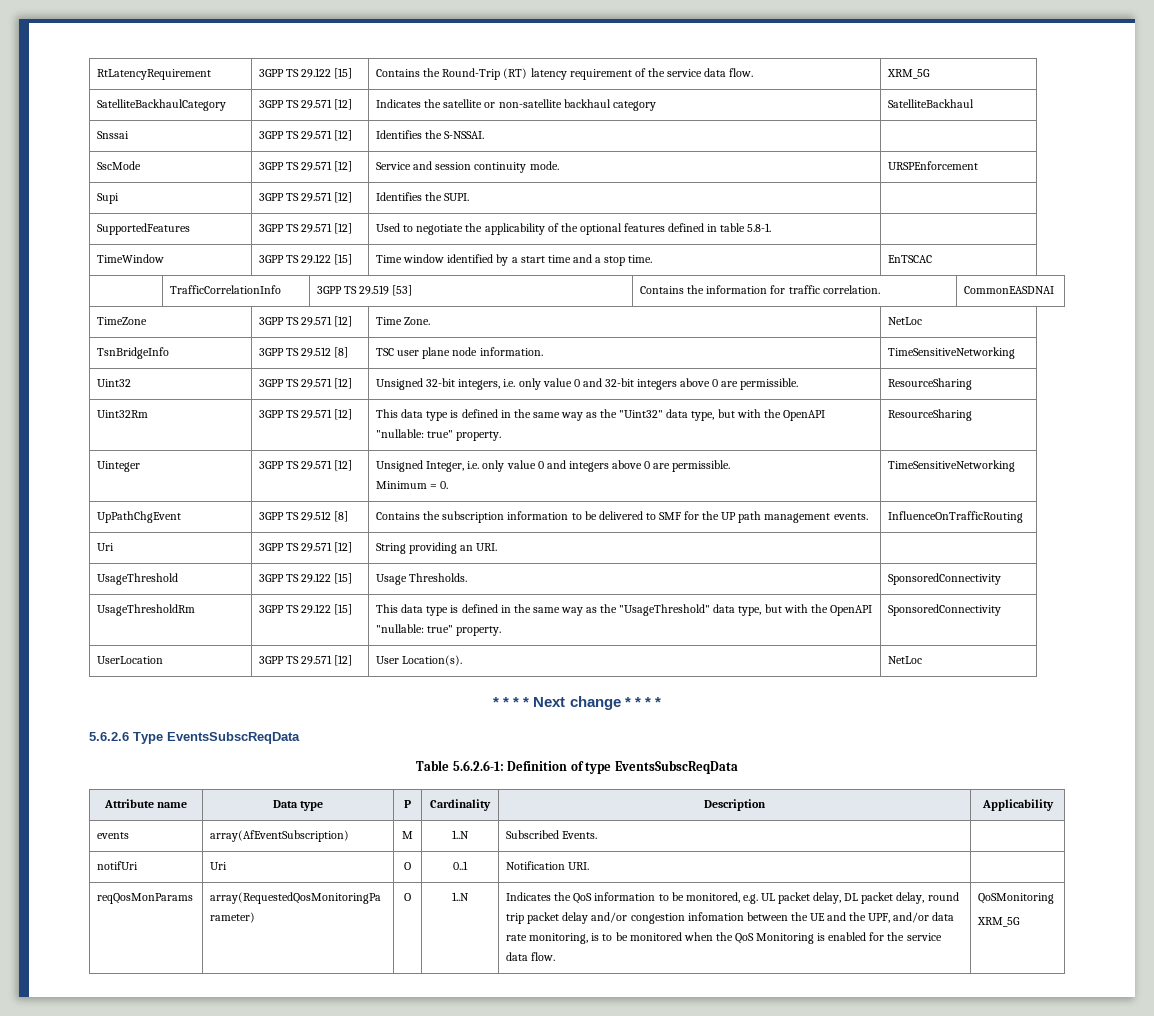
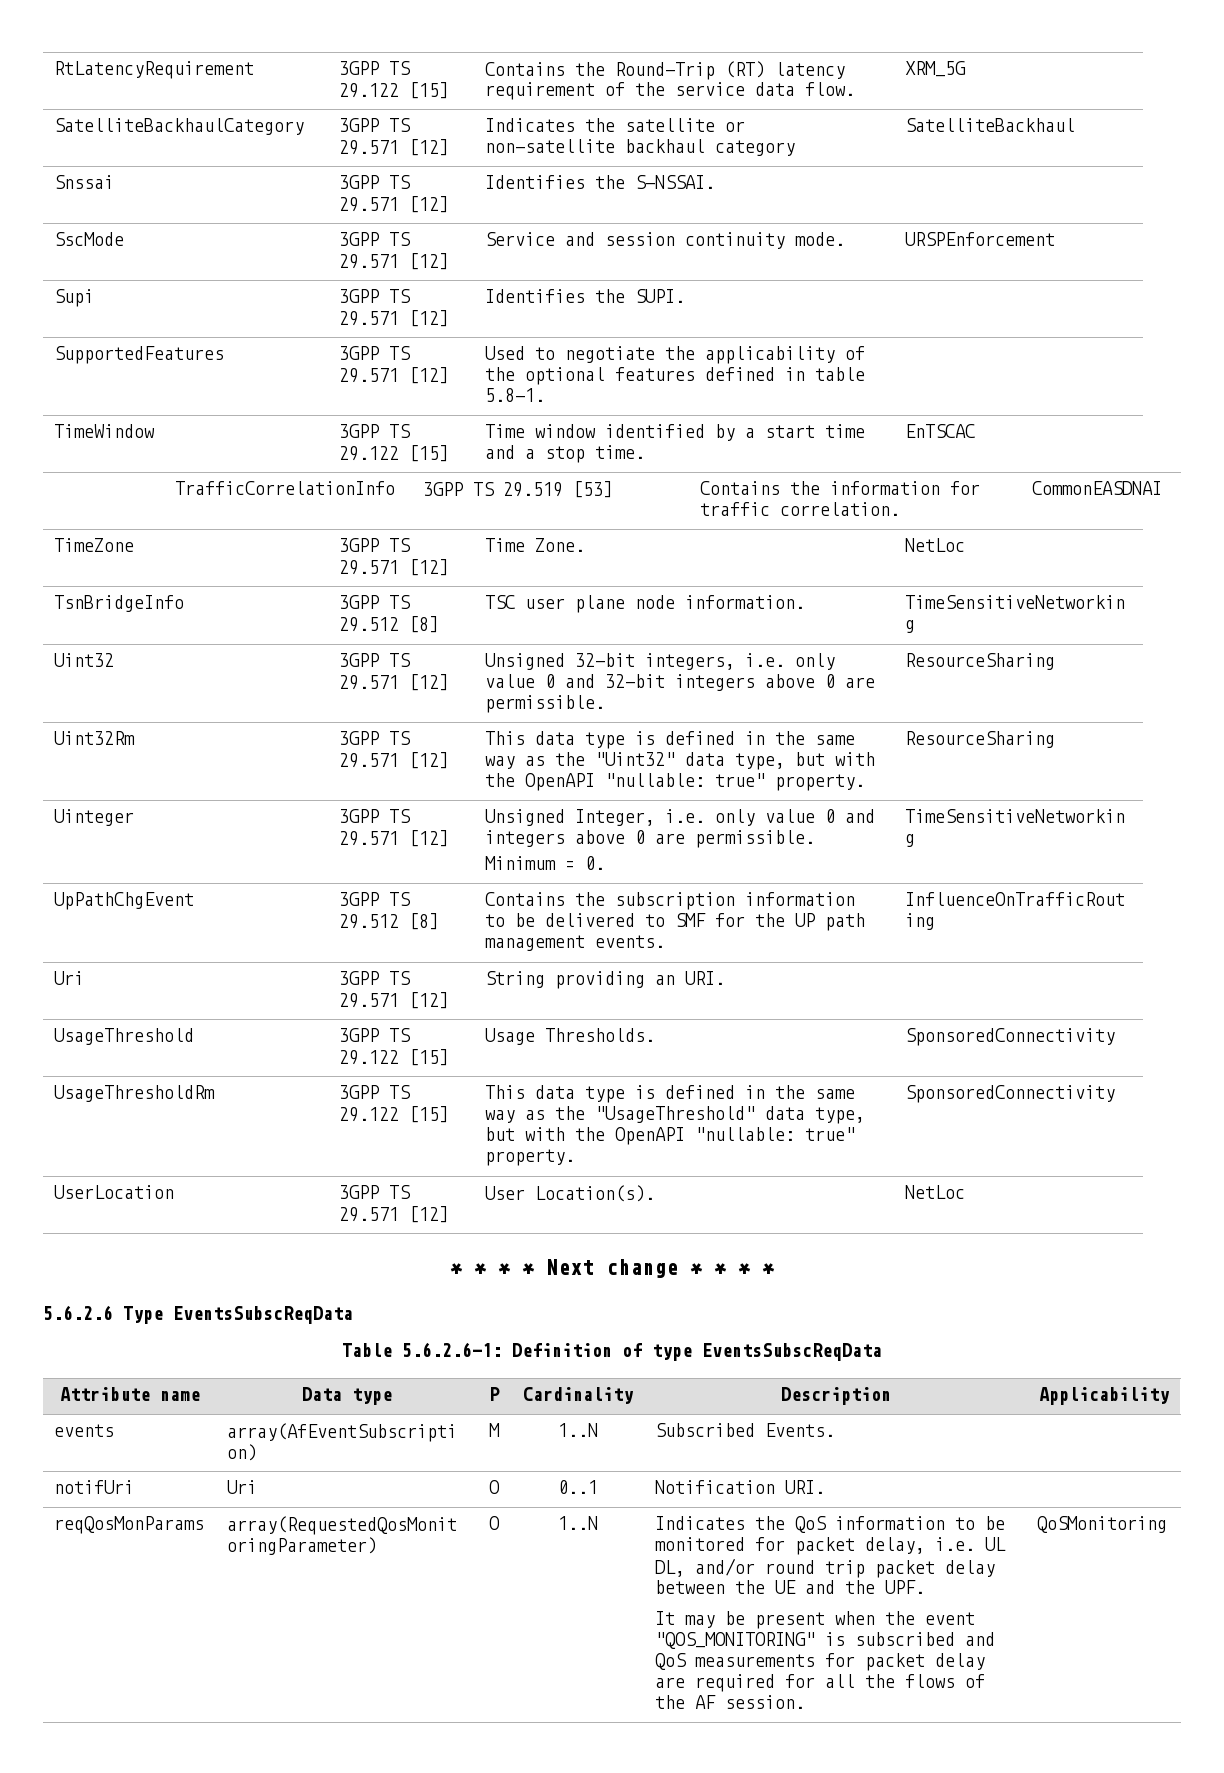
[685,892,925,904] monitored, e.g. UL packet delay, DL packet delay, -> [655,1537,1007,1555] [655,1558,756,1577] monitored for packet delay, i.e. UL DL, and/or
[591,912,744,924] and/or congestion infomation -> (996, 1568) none
[868,912,955,923] [506,932,942,944] [506,952,556,961] UPF, and/or data rate monitoring, is to be monitored when the QoS Monitoring is enabled for the service data flow. -> [885,1580,926,1594] [655,1611,976,1629] [655,1632,996,1649] [655,1653,986,1671] [655,1674,986,1692] [655,1695,806,1709] UPF. // It may be present when the event "QOS_MONITORING" is subscribed and QoS measurements for packet delay are required for all the flows of the AF session.
[977,917,1021,927] // XRM_5G -> (1168, 1524) none

